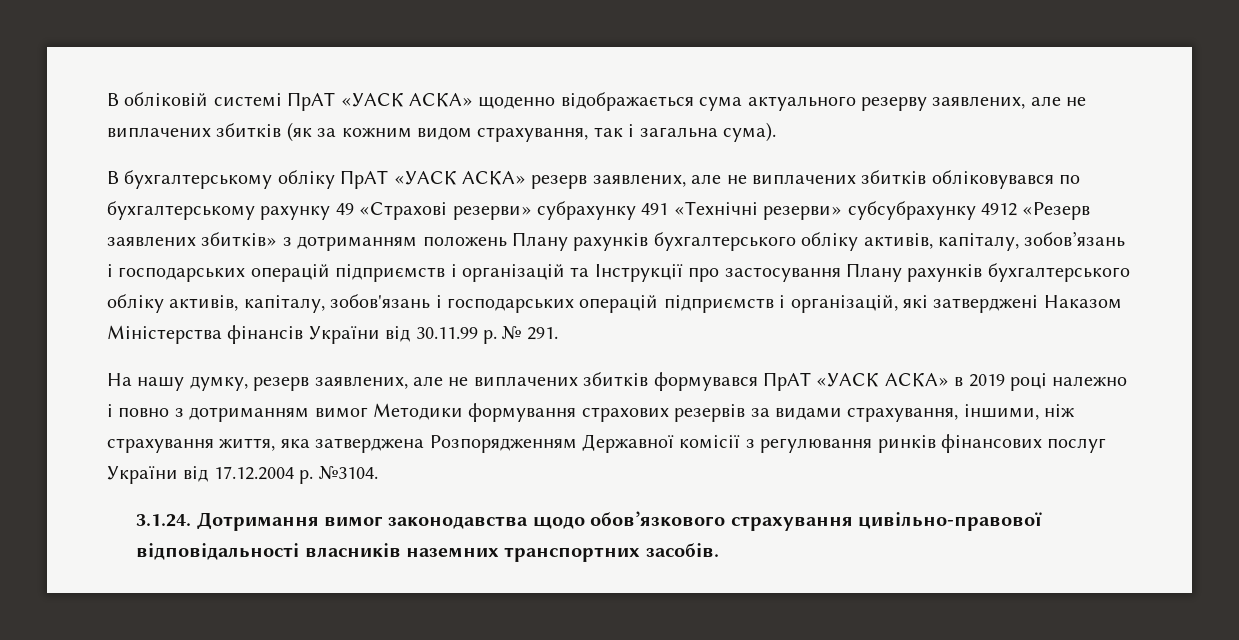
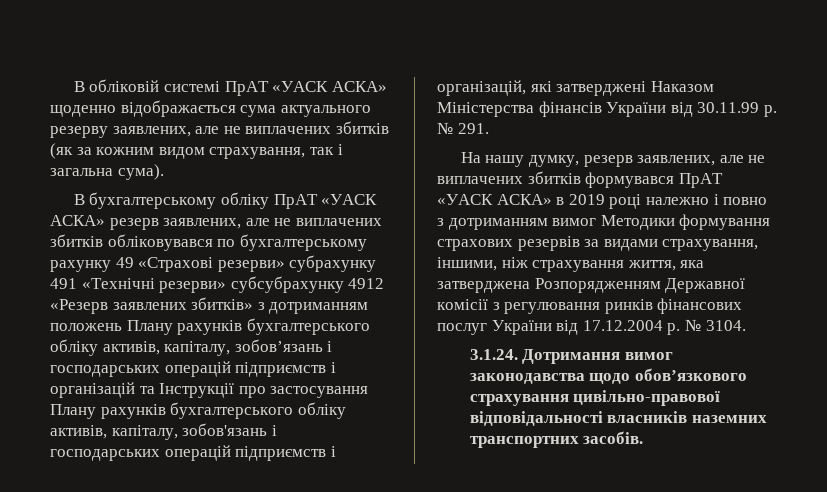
[318,466,378,480] №3104. -> [684,319,746,331] № 3104.

